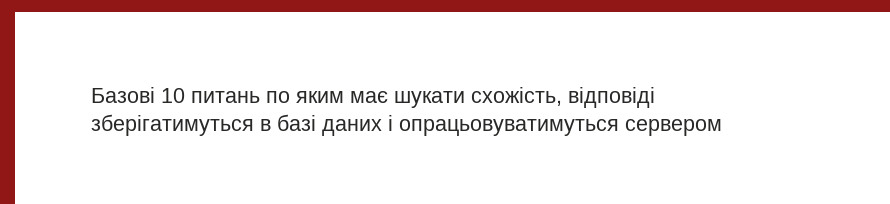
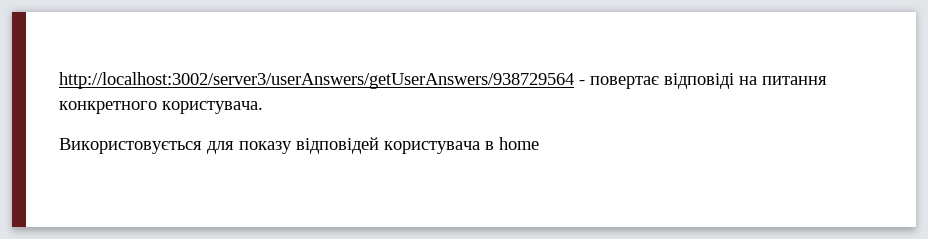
[91,87,655,108] [91,114,722,136] Базові 10 питань по яким має шукати схожість, відповіді зберігатимуться в базі даних і опрацьовуватимуться сервером -> [59,72,827,89] [59,101,263,114] [59,137,539,154] http://localhost:3002/server3/userAnswers/getUserAnswers/938729564 - повертає відповіді на питання конкретного користувача. // Використовується для показу відповідей користувача в home

